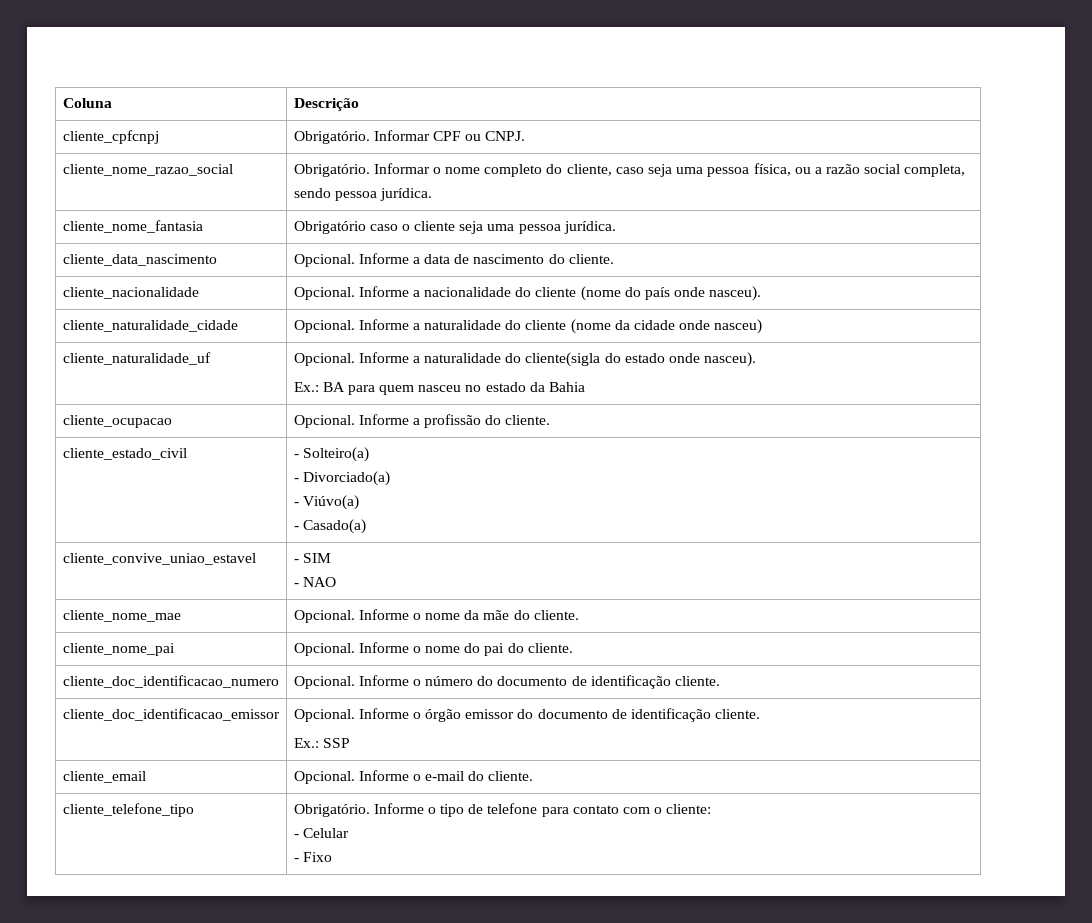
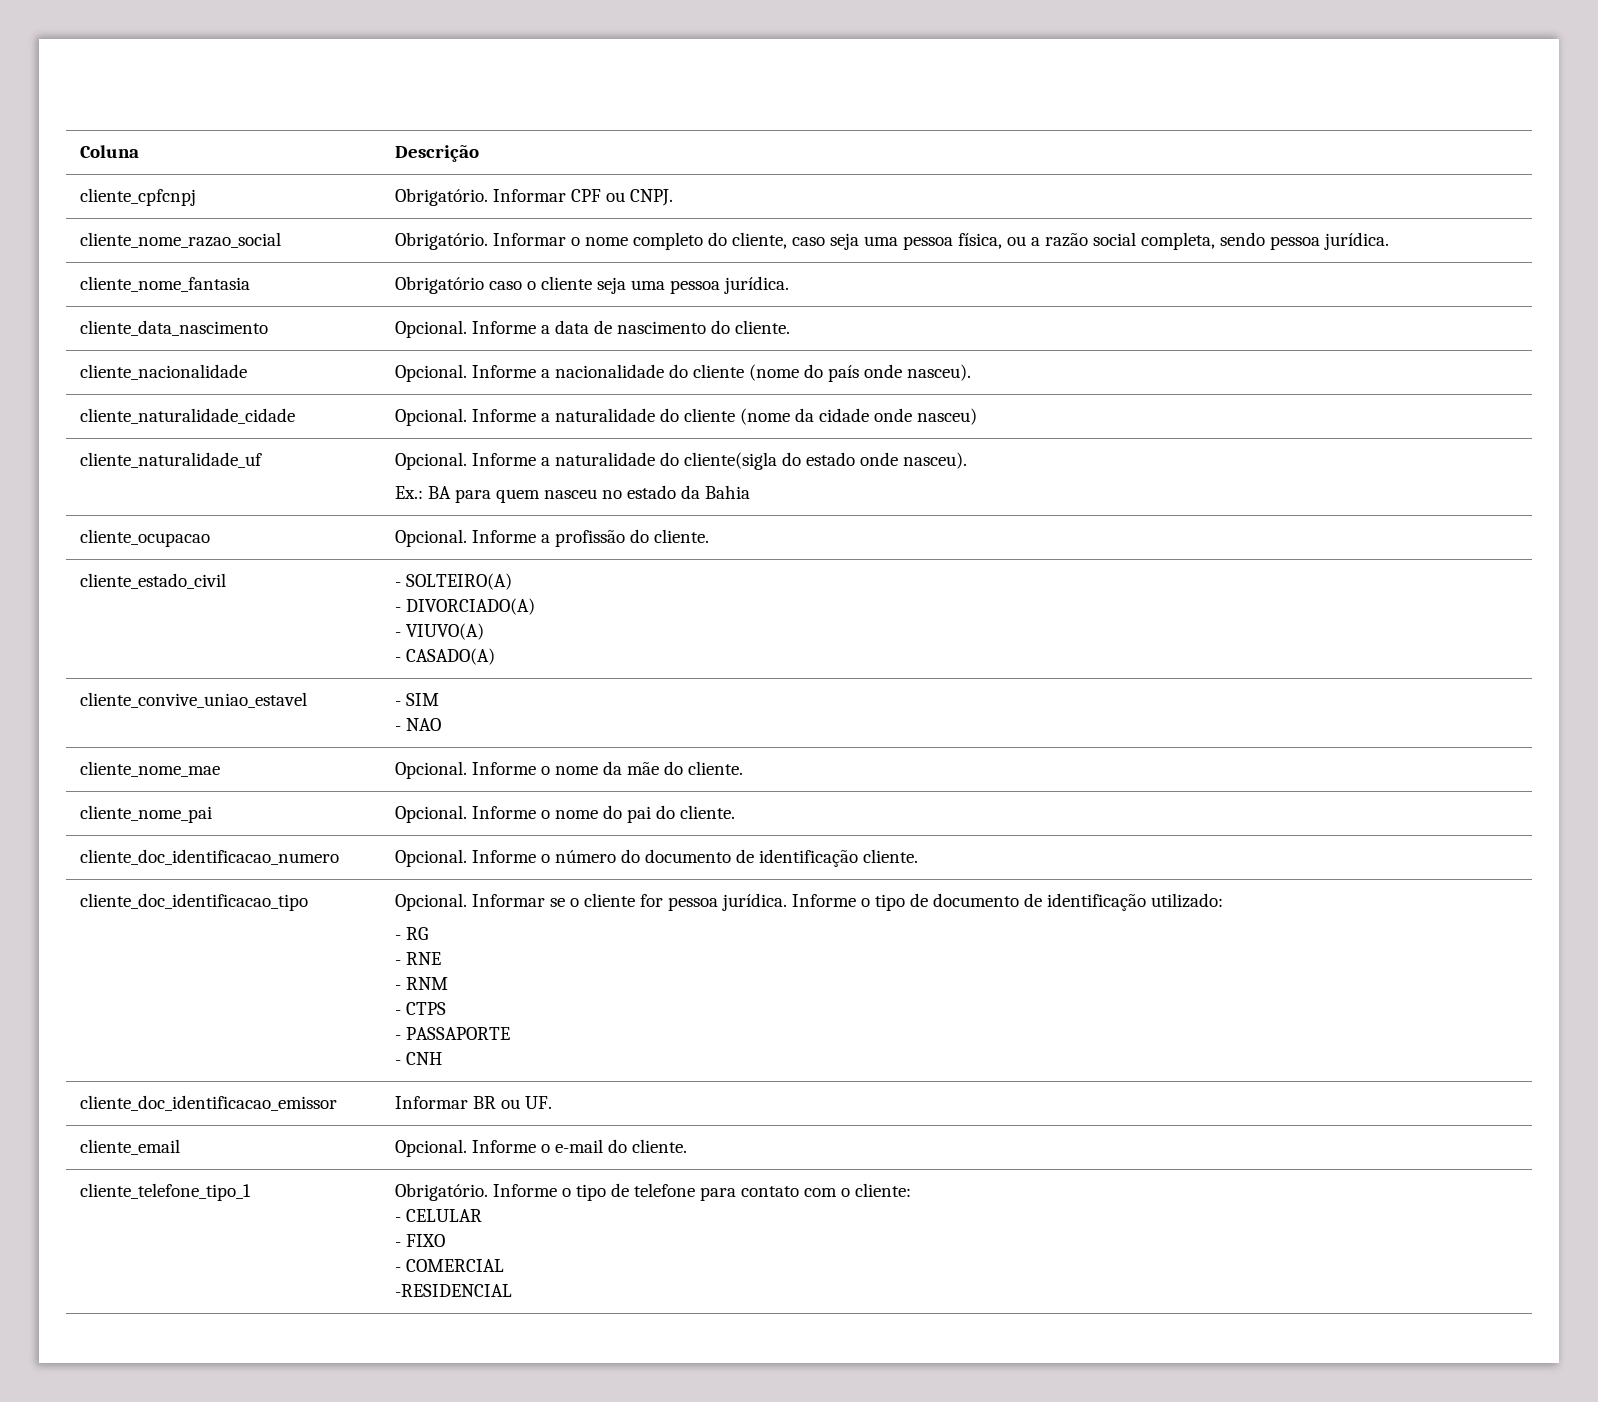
[302,447,369,462] [293,471,390,486] [293,495,359,510] [293,519,366,534] Solteiro(a) // - Divorciado(a) // - Viúvo(a) // - Casado(a) -> [406,573,513,590] [395,598,536,615] [395,623,485,640] [395,648,496,665] SOLTEIRO(A) // - DIVORCIADO(A) // - VIUVO(A) // - CASADO(A)
[62,708,280,721] [293,708,761,722] [293,738,350,748] cliente_doc_identificacao_emissor | Opcional. Informe o órgão emissor do documento de identificação cliente. // Ex.: SSP -> [80,893,309,911] [395,893,1224,911] [395,927,429,940] [395,952,442,965] [395,977,449,990] [395,1002,447,1015] [395,1027,511,1040] [395,1052,443,1065] [80,1095,338,1111] [395,1096,553,1109] cliente_doc_identificacao_tipo | Opcional. Informar se o cliente for pessoa jurídica. Informe o tipo de documento de identificação utilizado: // - RG // - RNE // - RNM // - CTPS // - PASSAPORTE // - CNH // cliente_doc_identificacao_emissor | Informar BR ou UF.
[62,803,194,817] cliente_telefone_tipo -> [80,1183,252,1201] cliente_telefone_tipo_1
[302,828,349,838] [293,852,332,862] Celular // - Fixo -> [406,1209,483,1222] [395,1234,446,1247] [395,1259,505,1272] [395,1284,513,1297] CELULAR // - FIXO // - COMERCIAL // -RESIDENCIAL

